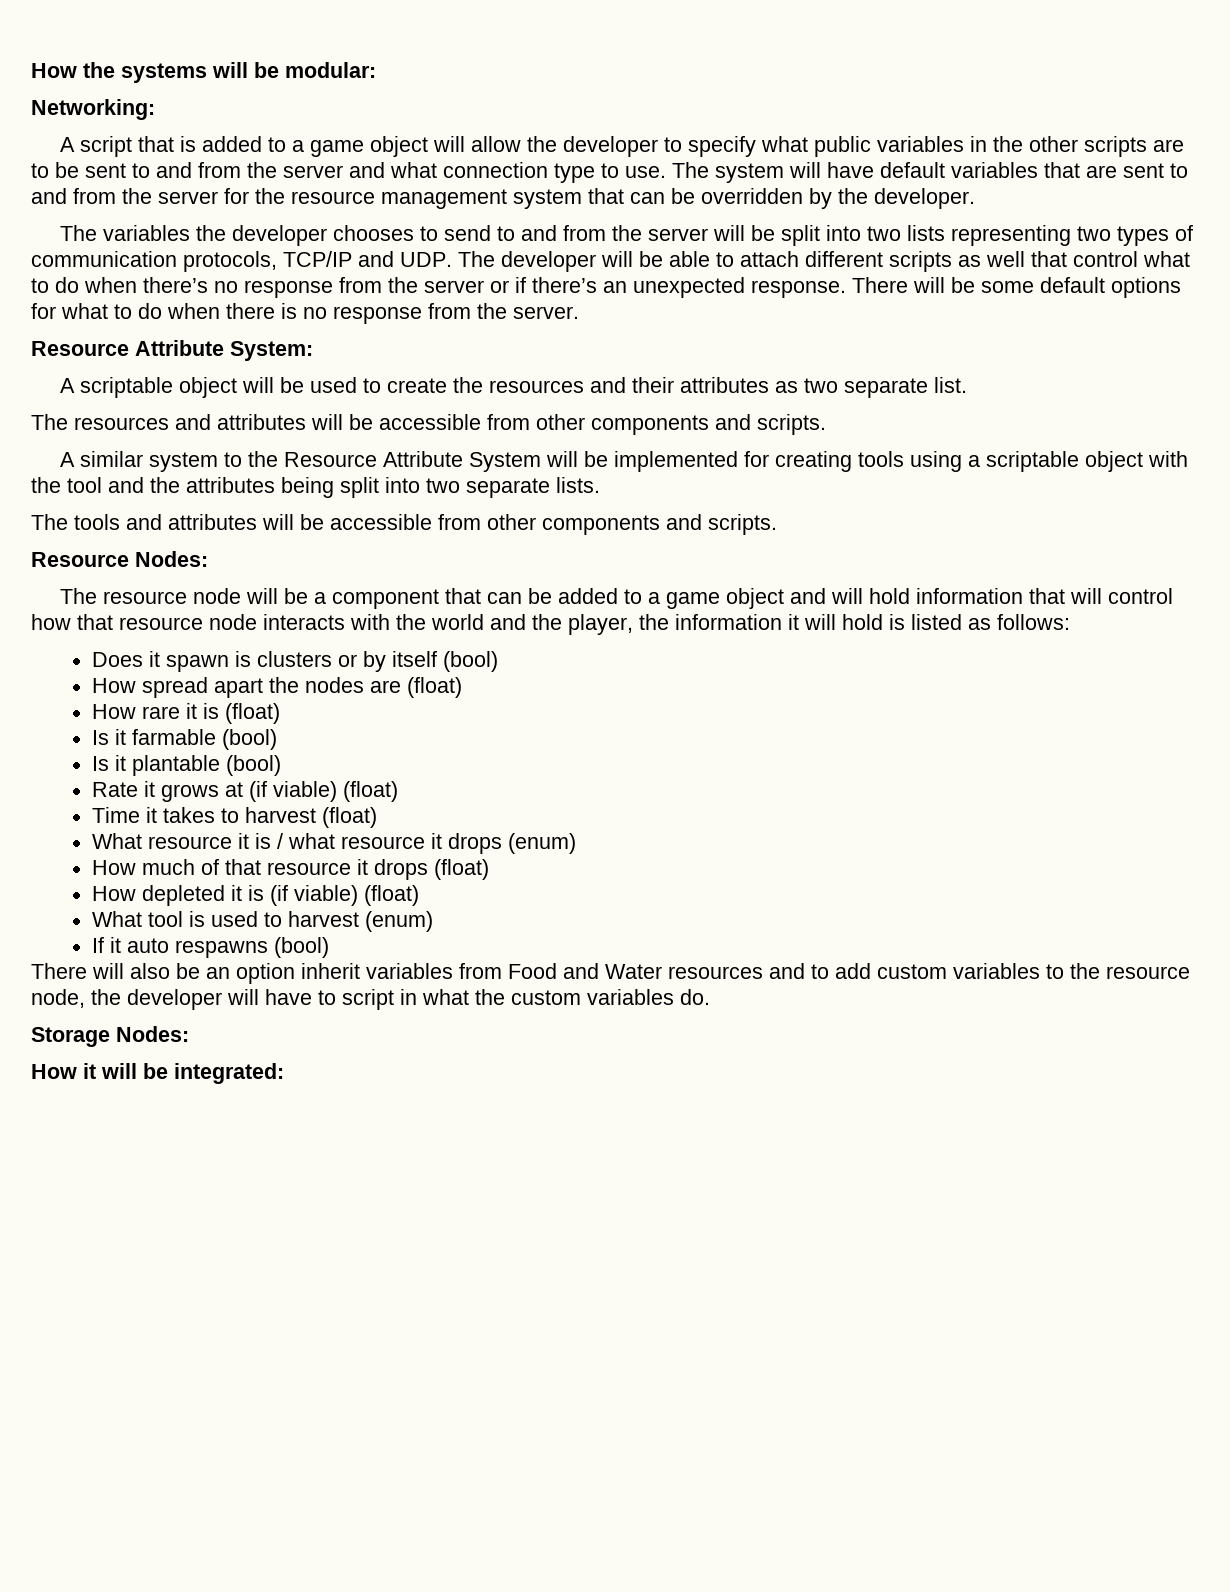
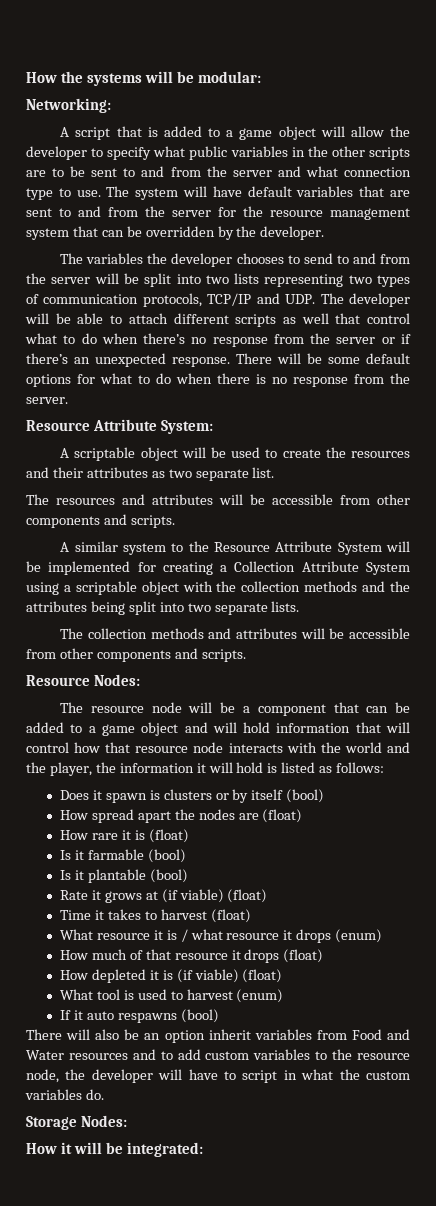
[857,451,904,467] tools -> [220,561,410,575] a Collection Attribute System
[67,477,102,493] tool -> [241,581,358,592] collection methods
[74,514,120,530] tools -> [87,628,204,639] collection methods

